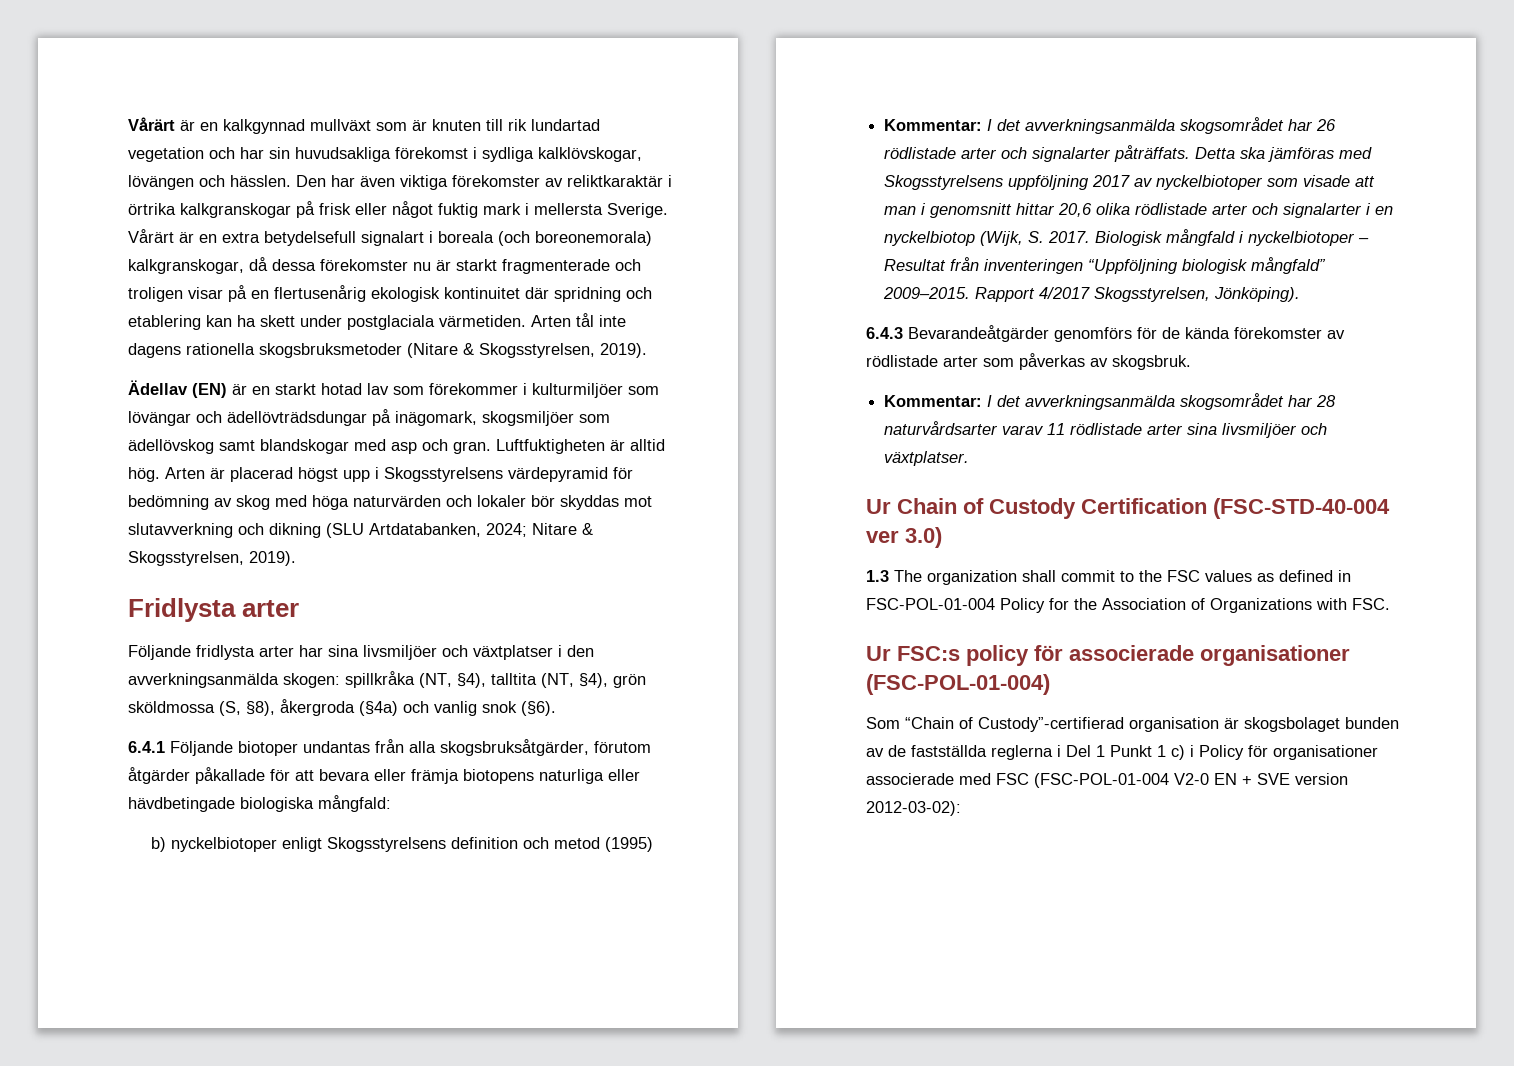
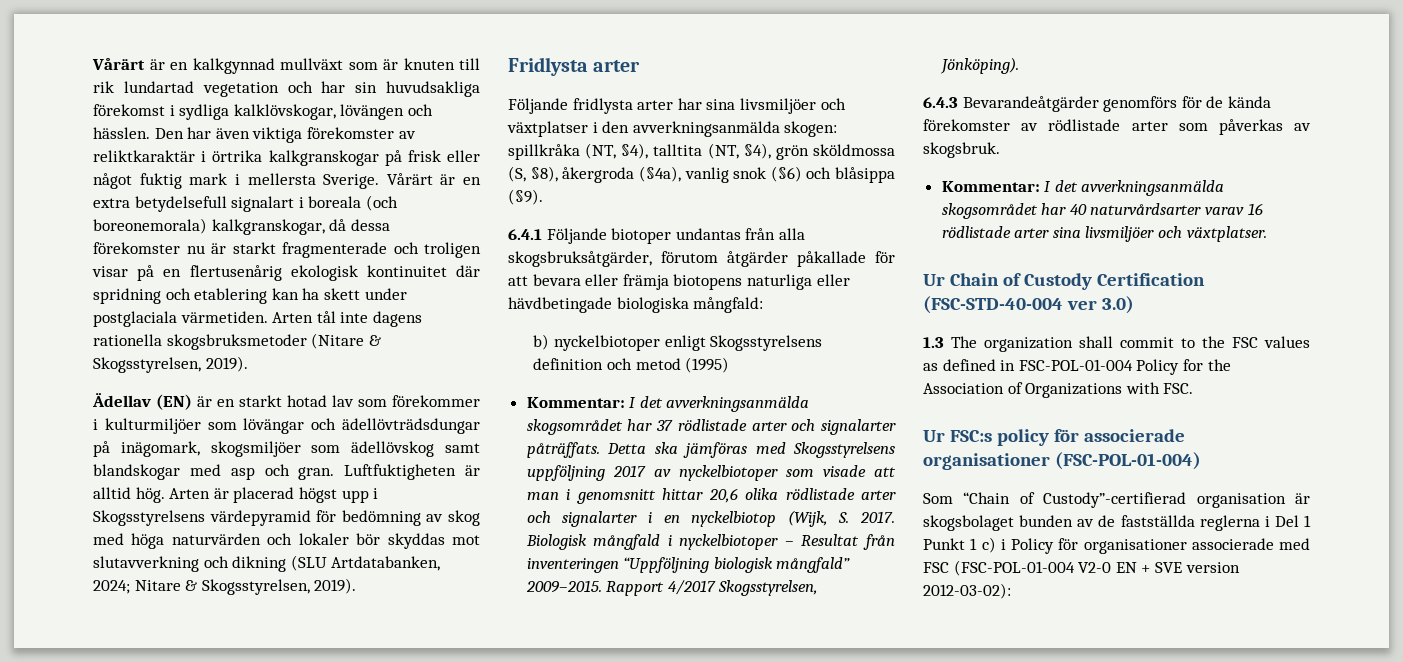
[359,701,556,716] (§4a) och vanlig snok (§6). -> [638,166,895,183] [508,189,543,205] (§4a), vanlig snok (§6) och blåsippa (§9).
[1316,119,1337,131] 26 -> [656,420,674,431] 37
[1316,395,1337,407] 28 -> [1069,204,1087,215] 40
[1047,423,1066,435] 11 -> [1247,203,1263,215] 16

